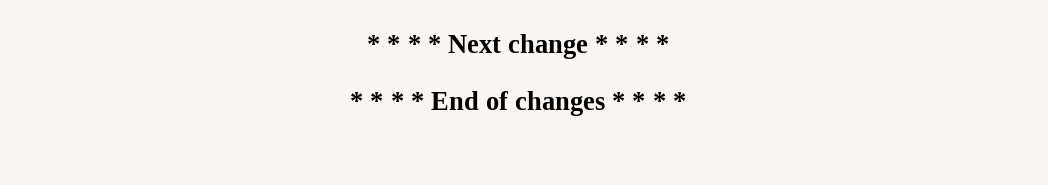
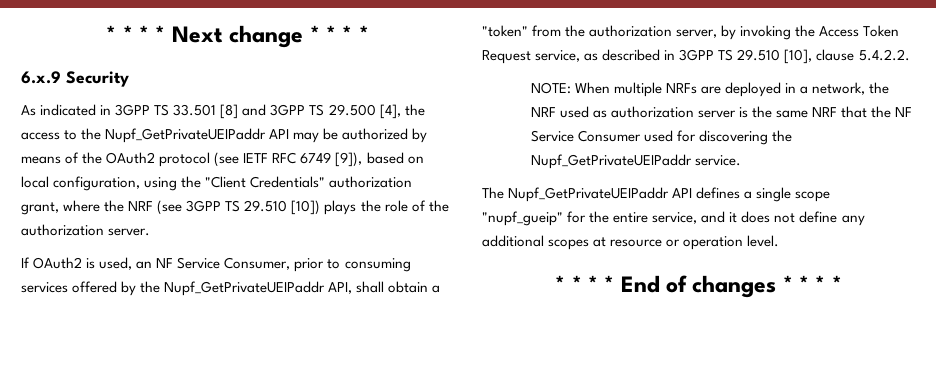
(669, 44) none -> [21,71,129,87] [21,104,425,119] [21,128,428,143] [21,152,424,167] [21,176,413,191] [21,200,449,215] [21,224,151,236] [21,257,411,272] [21,281,441,296] [482,25,900,40] [482,49,910,64] [530,82,890,97] [530,106,913,118] [530,130,793,145] [530,154,741,169] [482,187,831,202] [482,211,865,226] [482,235,780,250] // 6.x.9 Security // As indicated in 3GPP TS 33.501 [8] and 3GPP TS 29.500 [4], the access to the Nupf_GetPrivateUEIPaddr API may be authorized by means of the OAuth2 protocol (see IETF RFC 6749 [9]), based on local configuration, using the "Client Credentials" authorization grant, where the NRF (see 3GPP TS 29.510 [10]) plays the role of the authorization server. // If OAuth2 is used, an NF Service Consumer, prior to consuming services offered by the Nupf_GetPrivateUEIPaddr API, shall obtain a "token" from the authorization server, by invoking the Access Token Request service, as described in 3GPP TS 29.510 [10], clause 5.4.2.2. // NOTE: When multiple NRFs are deployed in a network, the NRF used as authorization server is the same NRF that the NF Service Consumer used for discovering the Nupf_GetPrivateUEIPaddr service. // The Nupf_GetPrivateUEIPaddr API defines a single scope "nupf_gueip" for the entire service, and it does not define any additional scopes at resource or operation level.

